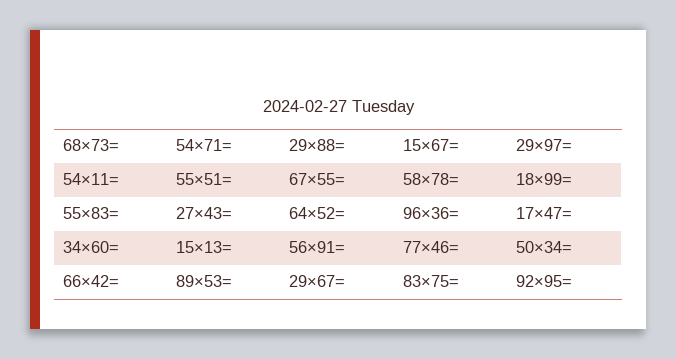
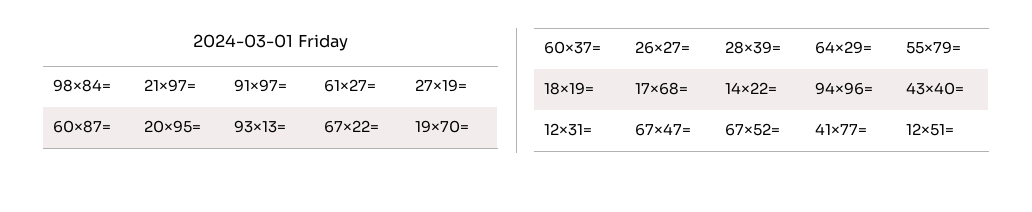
[262,100,415,115] [63,139,120,151] [176,139,233,151] [289,139,346,151] [403,139,460,151] [516,139,573,151] [63,173,120,185] [176,173,233,185] [289,173,346,185] [403,173,460,185] [516,173,573,185] [63,207,120,219] [176,207,233,219] [289,207,346,219] [403,207,460,219] [516,207,573,219] [63,241,120,253] [176,241,233,253] [289,241,346,253] [403,241,460,253] [516,241,573,253] [63,275,120,287] [176,275,233,287] [289,275,346,287] [403,275,460,287] [516,275,573,287] 2024-02-27 Tuesday // 68×73= | 54×71= | 29×88= | 15×67= | 29×97= // 54×11= | 55×51= | 67×55= | 58×78= | 18×99= // 55×83= | 27×43= | 64×52= | 96×36= | 17×47= // 34×60= | 15×13= | 56×91= | 77×46= | 50×34= // 66×42= | 89×53= | 29×67= | 83×75= | 92×95= -> [193,34,348,51] [52,79,111,92] [143,79,196,92] [233,79,287,92] [323,79,376,92] [414,79,467,92] [52,120,111,133] [143,120,201,133] [233,120,286,133] [323,120,379,133] [414,120,469,133] [543,41,601,54] [634,41,690,54] [724,41,781,54] [814,41,872,54] [905,41,961,54] [543,82,594,95] [634,82,688,95] [724,82,777,94] [814,82,873,95] [905,82,964,95] [543,123,592,136] [634,123,691,136] [724,123,780,136] [814,123,867,135] [905,123,954,136] 2024-03-01 Friday // 98×84= | 21×97= | 91×97= | 61×27= | 27×19= // 60×87= | 20×95= | 93×13= | 67×22= | 19×70= // 60×37= | 26×27= | 28×39= | 64×29= | 55×79= // 18×19= | 17×68= | 14×22= | 94×96= | 43×40= // 12×31= | 67×47= | 67×52= | 41×77= | 12×51=

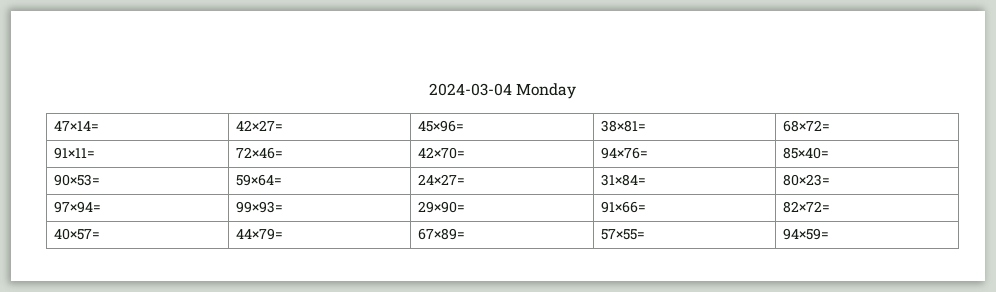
[193,34,348,51] [52,79,111,92] [143,79,196,92] [233,79,287,92] [323,79,376,92] [414,79,467,92] [52,120,111,133] [143,120,201,133] [233,120,286,133] [323,120,379,133] [414,120,469,133] [543,41,601,54] [634,41,690,54] [724,41,781,54] [814,41,872,54] [905,41,961,54] [543,82,594,95] [634,82,688,95] [724,82,777,94] [814,82,873,95] [905,82,964,95] [543,123,592,136] [634,123,691,136] [724,123,780,136] [814,123,867,135] [905,123,954,136] 2024-03-01 Friday // 98×84= | 21×97= | 91×97= | 61×27= | 27×19= // 60×87= | 20×95= | 93×13= | 67×22= | 19×70= // 60×37= | 26×27= | 28×39= | 64×29= | 55×79= // 18×19= | 17×68= | 14×22= | 94×96= | 43×40= // 12×31= | 67×47= | 67×52= | 41×77= | 12×51= -> [428,83,577,99] [54,121,100,131] [236,120,284,131] [418,120,465,132] [601,120,647,132] [783,120,831,132] [54,147,96,159] [236,147,284,159] [418,147,466,159] [601,147,649,159] [783,147,830,159] [54,174,101,186] [236,174,283,186] [418,174,466,185] [601,174,647,186] [783,174,831,186] [54,201,102,213] [236,201,284,213] [418,201,466,213] [601,201,647,213] [783,201,831,213] [54,228,101,240] [236,228,284,240] [418,228,466,240] [601,229,646,240] [783,228,830,240] 2024-03-04 Monday // 47×14= | 42×27= | 45×96= | 38×81= | 68×72= // 91×11= | 72×46= | 42×70= | 94×76= | 85×40= // 90×53= | 59×64= | 24×27= | 31×84= | 80×23= // 97×94= | 99×93= | 29×90= | 91×66= | 82×72= // 40×57= | 44×79= | 67×89= | 57×55= | 94×59=

